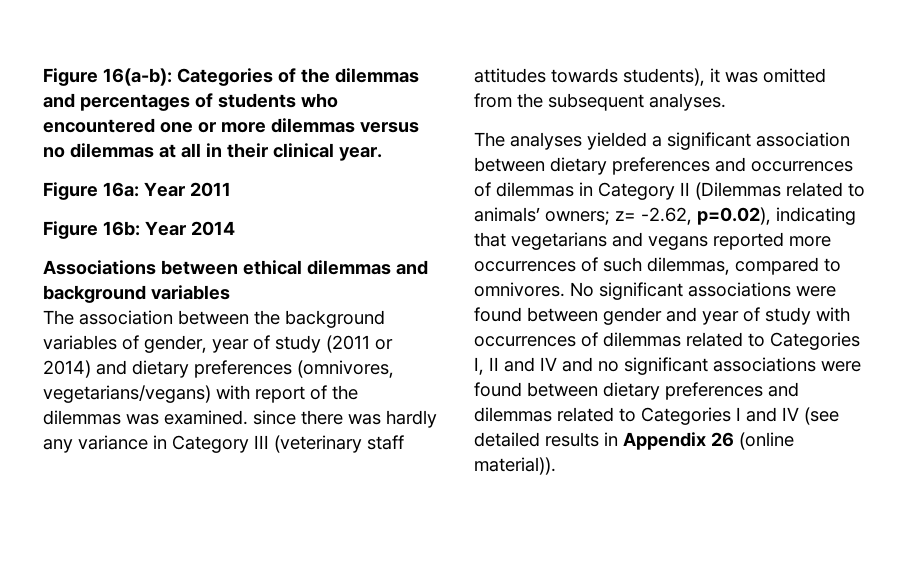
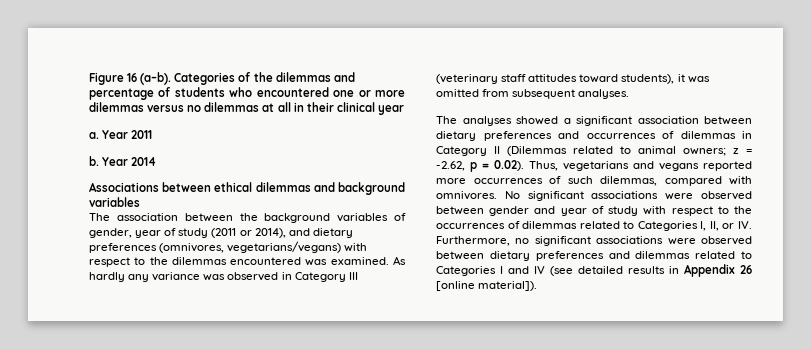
[43,68,172,86] Figure 16(a-b): -> [89,72,172,85] Figure 16 (a–b).
[80,94,190,111] percentages -> [89,88,154,100] percentage
[339,147,382,161] [43,182,139,200] year. // Figure 16a: -> [377,105,404,115] [89,132,99,139] year // a.
[43,221,140,239] Figure 16b: -> [89,156,99,166] b.
[43,360,91,378] 2014) -> [254,228,286,238] 2014),
[255,385,358,403] [43,410,121,425] report of the dilemmas -> [89,257,302,267] respect to the dilemmas encountered
[253,410,381,425] since there was -> [392,256,406,265] As
(148, 442) none -> [203,272,279,281] was observed
[551,68,618,83] towards -> [579,74,619,83] toward
[517,93,543,108] the -> (510, 93) none
[587,132,647,150] yielded -> [516,116,558,125] showed
[474,207,856,225] [474,232,506,247] animals’ owners; z= -2.62, p=0.02), indicating that -> [638,146,752,156] [436,160,558,172] animal owners; z = -2.62, p = 0.02). Thus,
[824,258,841,272] to -> [729,176,752,185] with
[474,307,522,322] found -> [701,191,752,200] observed
(850, 314) none -> [671,206,752,216] respect to the
[489,357,593,372] II and IV and -> [709,221,752,231] [436,236,510,246] II, or IV. Furthermore,
[474,382,522,397] found -> [701,236,752,245] observed
[739,432,794,450] [474,457,556,475] (online material)). -> [436,281,538,291] [online material]).

